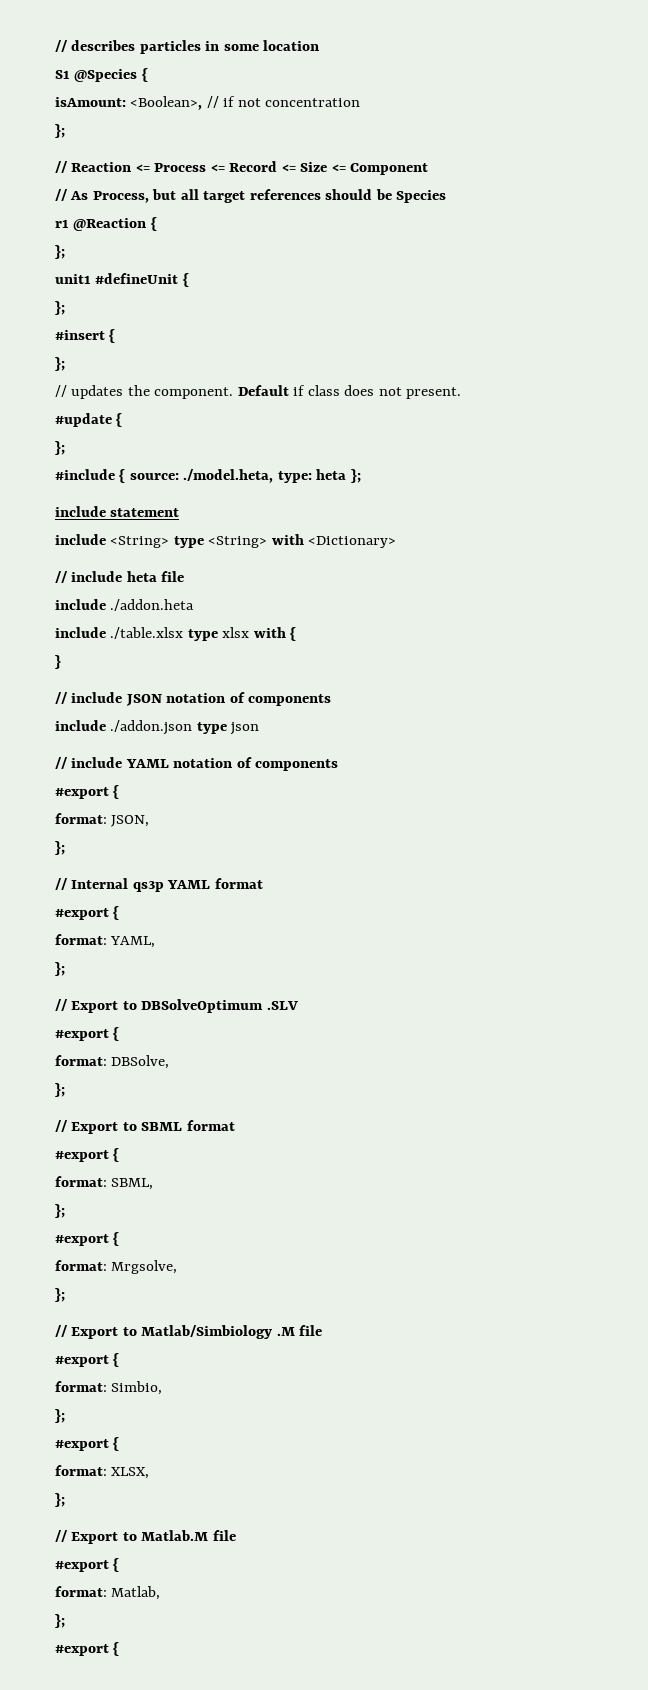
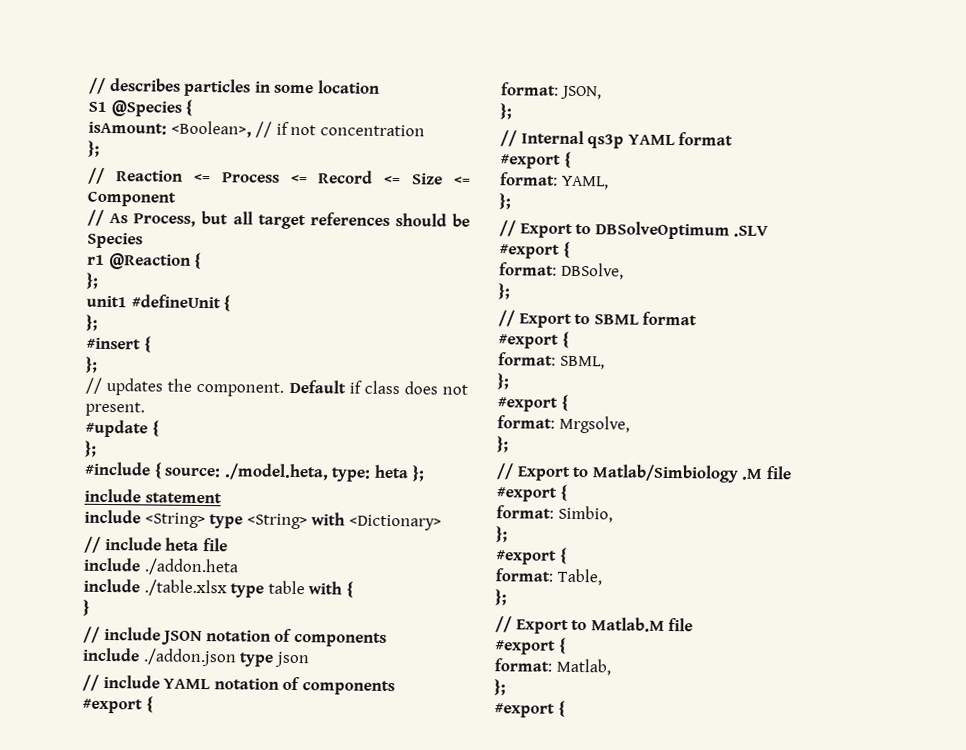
[222,627,250,638] xlsx -> [267,580,305,595] table
[111,1467,150,1479] XLSX, -> [556,568,602,586] Table,

